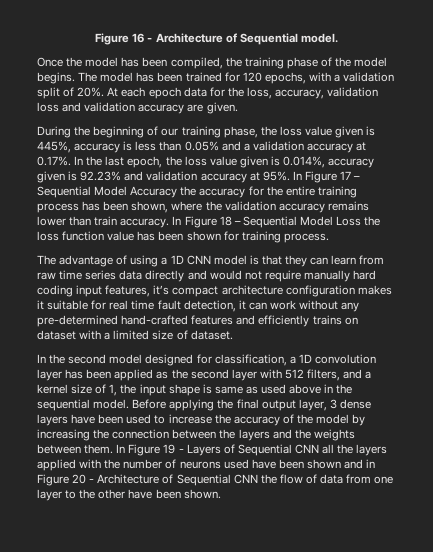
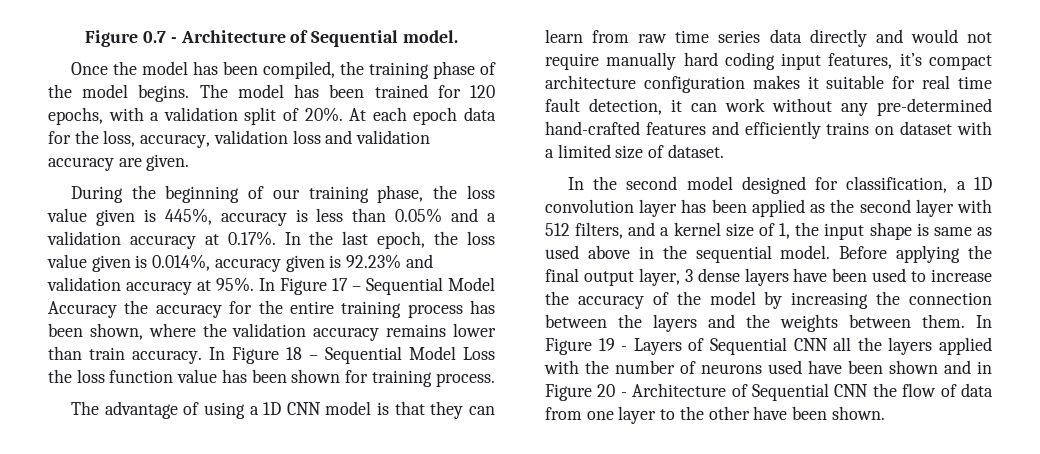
[95,33,145,45] Figure 16 -> [85,30,167,47] Figure 0.7

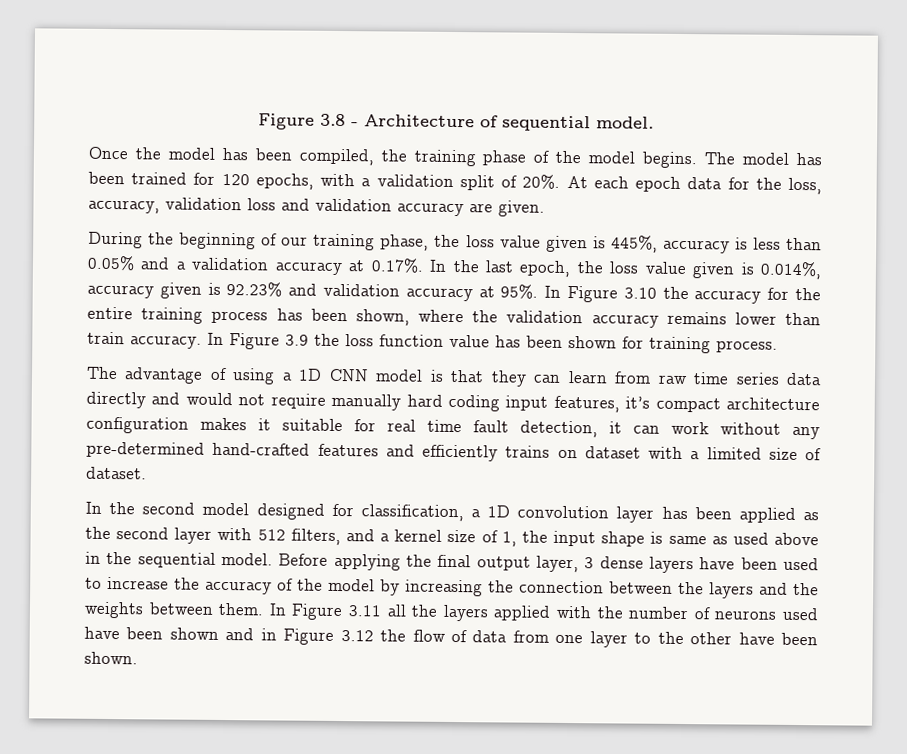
[85,30,398,47] Figure 0.7 - Architecture of Sequential -> [258,113,591,132] Figure 3.8 - Architecture of sequential
[332,277,495,295] [48,301,117,318] 17 – Sequential Model Accuracy -> [623,287,657,299] 3.10
[286,346,495,364] 18 – Sequential Model Loss -> [285,334,309,346] 3.9
[598,337,828,355] 19 - Layers of Sequential CNN -> [348,605,382,617] 3.11
[597,383,869,401] 20 - Architecture of Sequential CNN -> [340,630,374,642] 3.12

